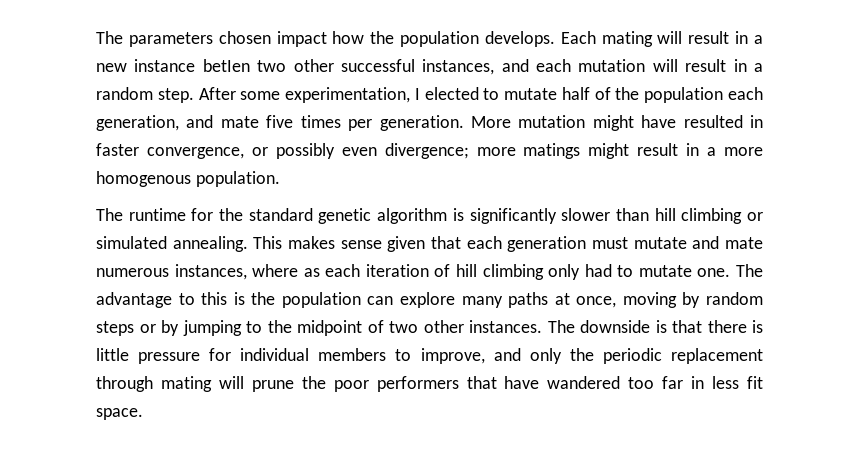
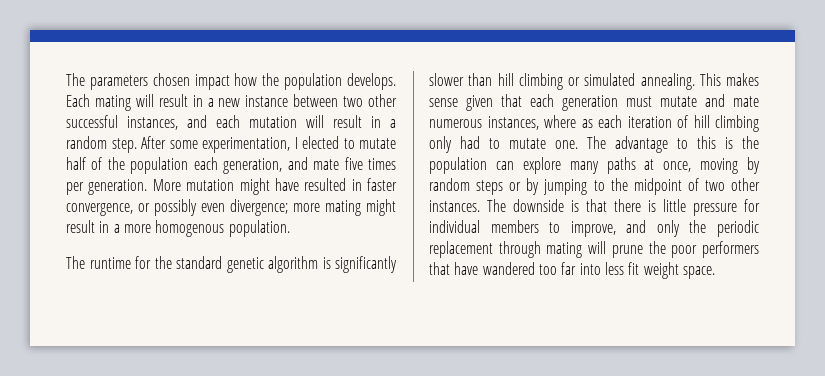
[202,59,250,72] betIen -> [293,94,339,107] between
[523,143,581,159] matings -> [325,200,361,216] mating
[691,376,705,389] in -> [579,263,601,275] into
(764, 382) none -> [643,262,679,279] weight

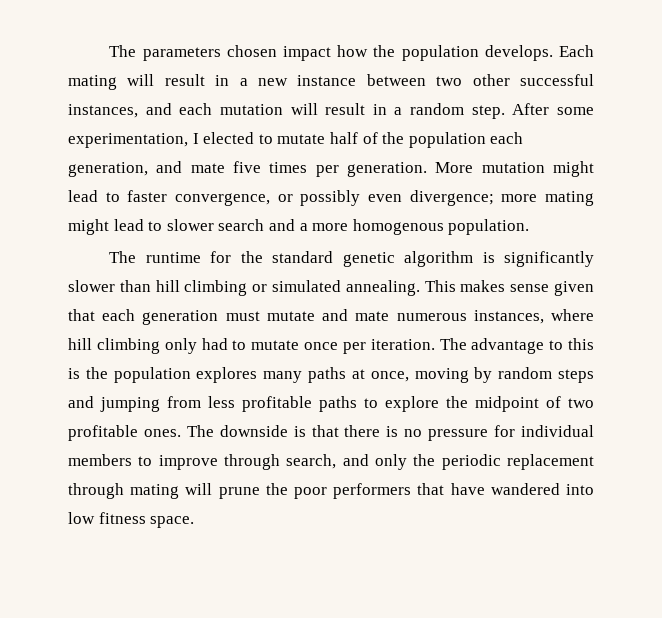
[274,178,362,191] have resulted in -> [68,190,120,202] lead to
[66,220,110,233] result in -> [113,219,295,231] lead to slower search and
[581,115,688,128] as each iteration of -> (594, 315) none
[555,140,578,149] one. -> [304,339,435,354] once per iteration.
[495,157,561,174] can explore -> [196,367,258,383] explores
[509,178,605,195] or by jumping to -> [68,396,439,412] and jumping from less profitable paths to explore
[731,178,760,191] [429,200,480,212] other instances. -> [68,425,181,441] profitable ones.
[663,199,686,212] little -> [404,429,423,437] no
[570,221,616,237] improve, -> [158,454,337,470] improve through search,
[538,262,679,279] too far into less fit weight -> [565,484,594,495] [68,512,146,524] into low fitness

